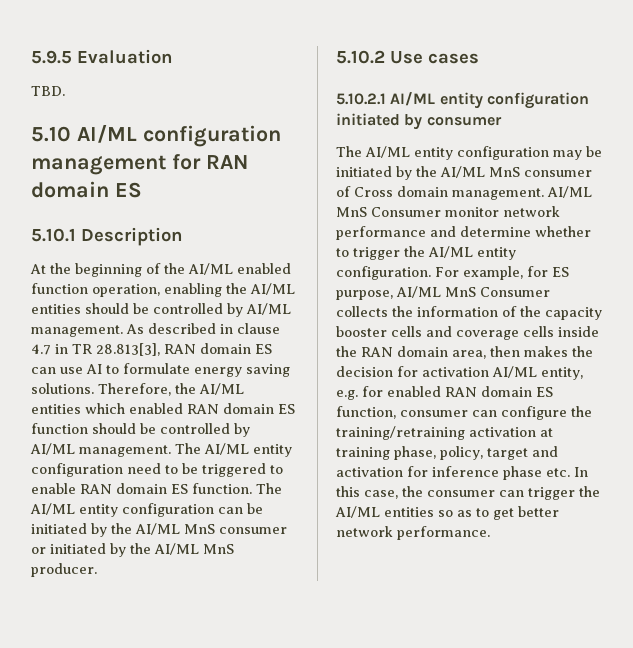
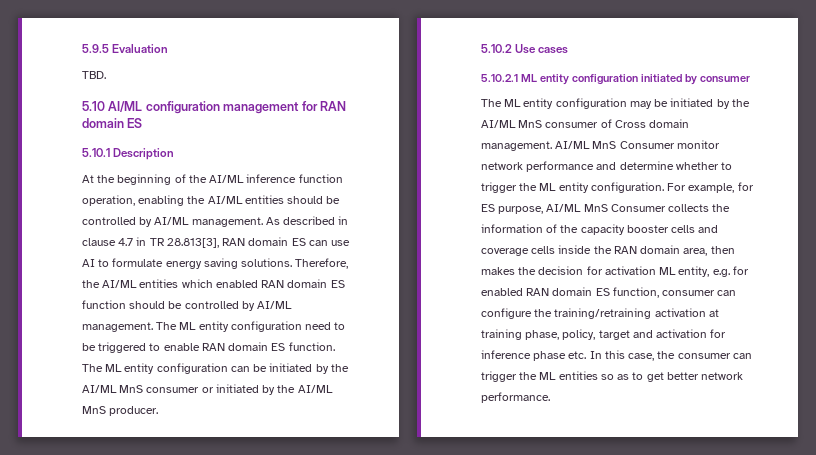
[237,263,291,274] enabled -> [246,174,297,183] inference
[204,443,249,455] AI/ML -> [179,322,197,330] ML
[30,503,75,515] AI/ML -> [105,364,123,372] ML
[390,92,436,106] AI/ML -> [520,74,537,82] ML
[365,146,410,158] AI/ML -> [504,99,522,107] ML
[428,246,473,258] AI/ML -> [539,183,557,191] ML
[492,366,537,378] AI/ML -> [659,267,677,275] ML
[335,506,380,518] AI/ML -> [539,372,557,380] ML

